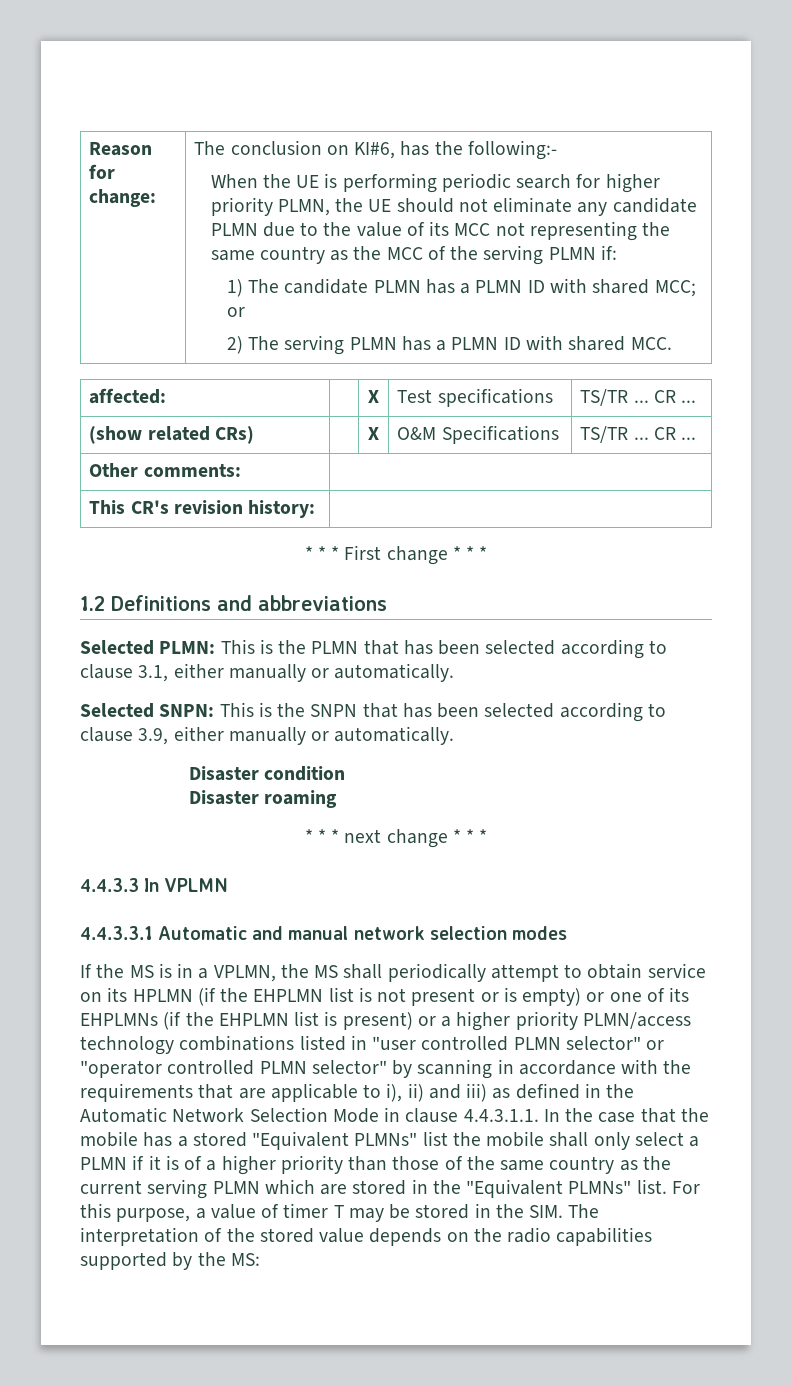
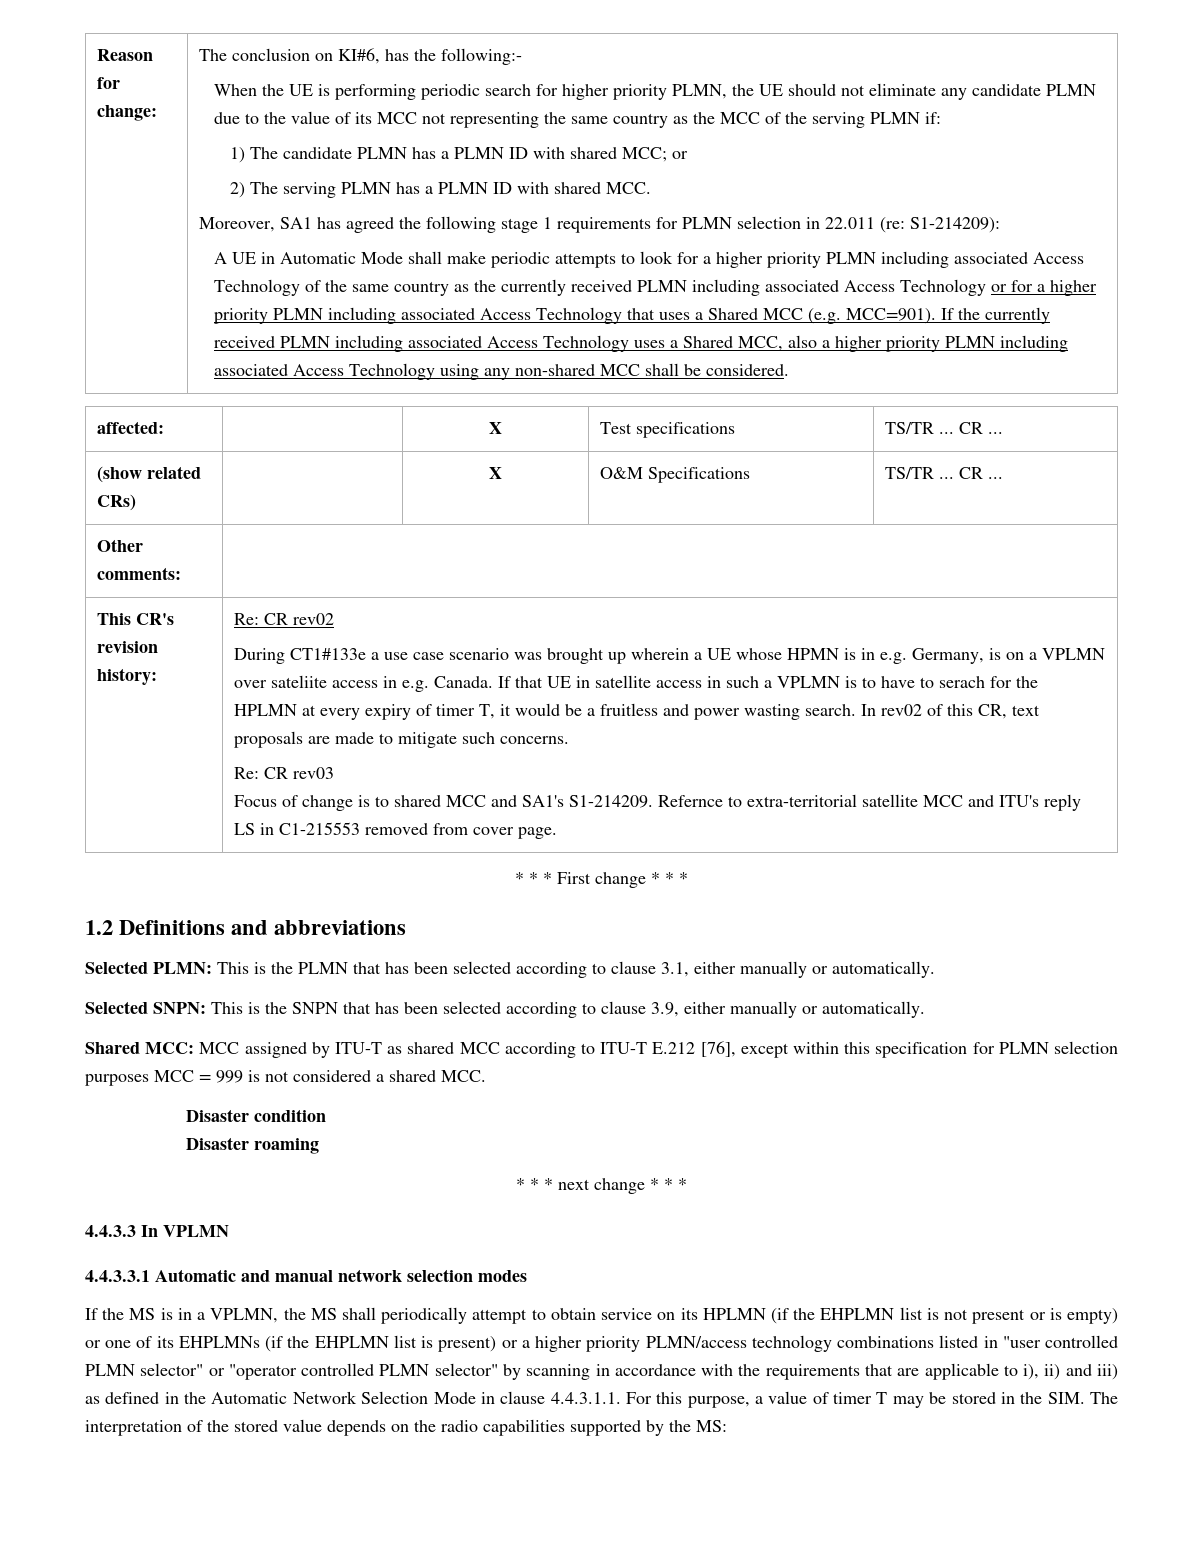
(672, 343) none -> [199,216,1001,233] [214,251,1085,268] [214,279,1098,296] [214,307,1051,324] [214,335,1069,352] [214,363,790,380] // Moreover, SA1 has agreed the following stage 1 requirements for PLMN selection in 22.011 (re: S1-214209): // A UE in Automatic Mode shall make periodic attempts to look for a higher priority PLMN including associated Access Technology of the same country as the currently received PLMN including associated Access Technology or for a higher priority PLMN including associated Access Technology that uses a Shared MCC (e.g. MCC=901). If the currently received PLMN including associated Access Technology uses a Shared MCC, also a higher priority PLMN including associated Access Technology using any non-shared MCC shall be considered.
(316, 509) none -> [234,613,335,625] [234,648,1106,664] [234,675,1039,692] [234,703,1041,720] [234,731,570,748] [234,767,335,779] [234,794,1082,811] [234,822,558,839] Re: CR rev02 // During CT1#133e a use case scenario was brought up wherein a UE whose HPMN is in e.g. Germany, is on a VPLMN over sateliite access in e.g. Canada. If that UE in satellite access in such a VPLMN is to have to serach for the HPLMN at every expiry of timer T, it would be a fruitless and power wasting search. In rev02 of this CR, text proposals are made to mitigate such concerns. // Re: CR rev03 // Focus of change is to shared MCC and SA1's S1-214209. Refernce to extra-territorial satellite MCC and ITU's reply LS in C1-215553 removed from cover page.
(455, 735) none -> [85,1041,1119,1058] [85,1070,486,1086] // Shared MCC: MCC assigned by ITU-T as shared MCC according to ITU-T E.212 [76], except within this specification for PLMN selection purposes MCC = 999 is not considered a shared MCC.
[543,1108,709,1123] [80,1131,700,1150] [80,1155,671,1175] [80,1179,667,1199] In the case that the mobile has a stored "Equivalent PLMNs" list the mobile shall only select a PLMN if it is of a higher priority than those of the same country as the current serving PLMN which are stored in the "Equivalent PLMNs" list. -> (621, 1398) none

